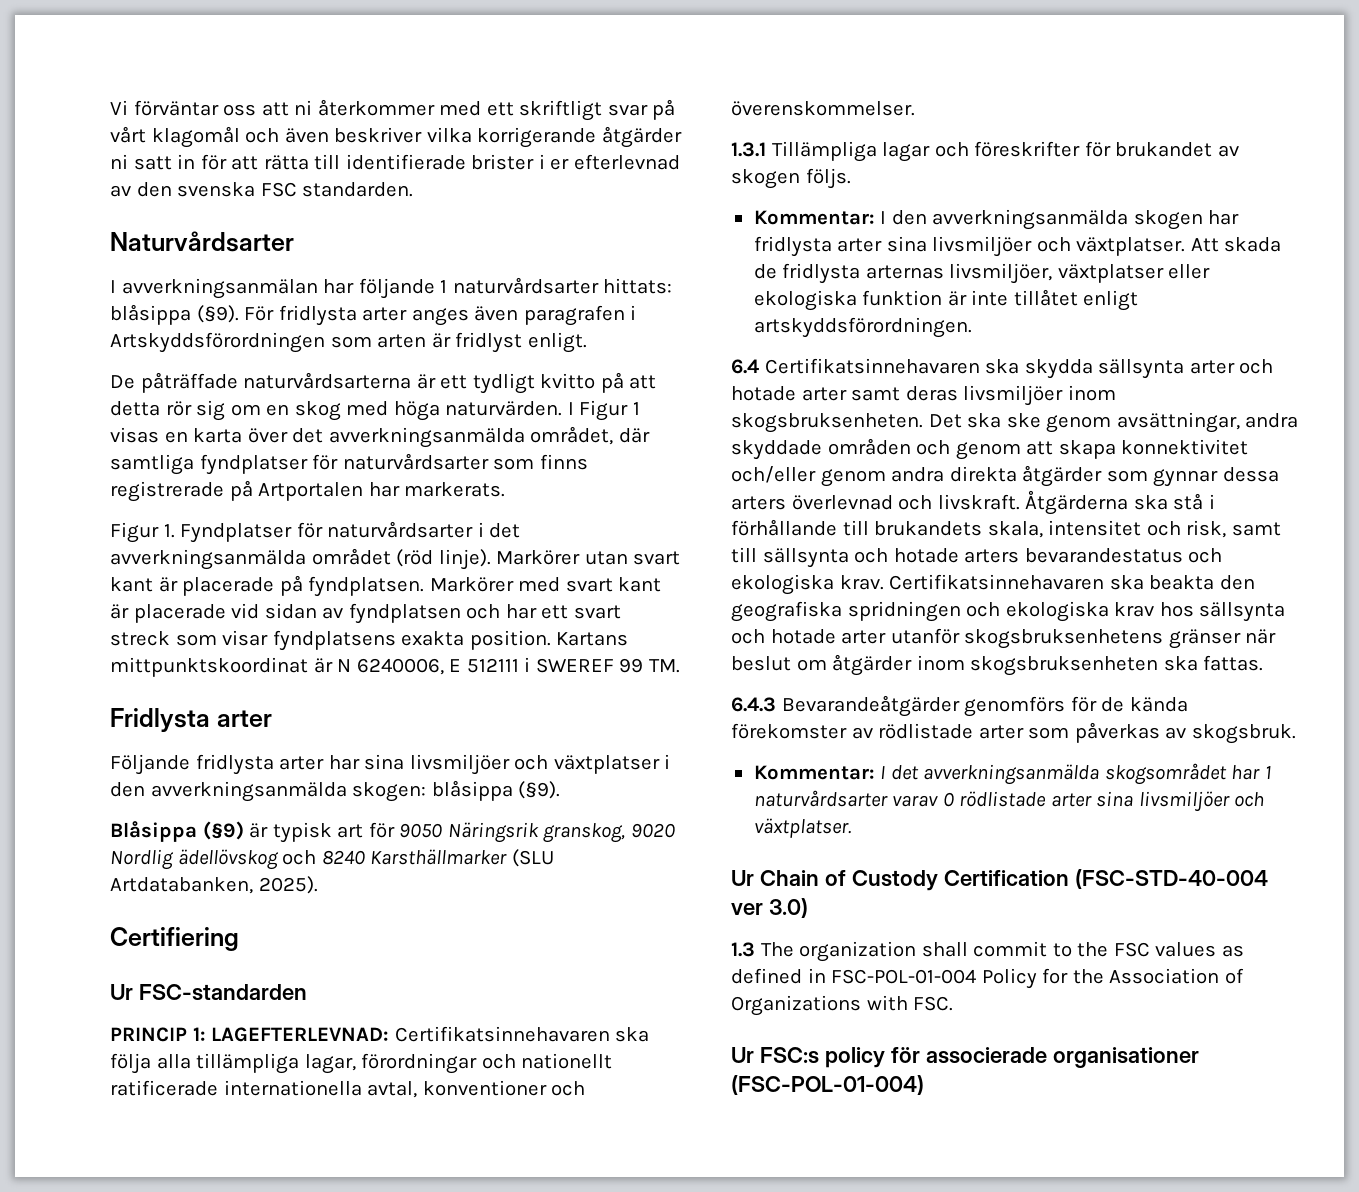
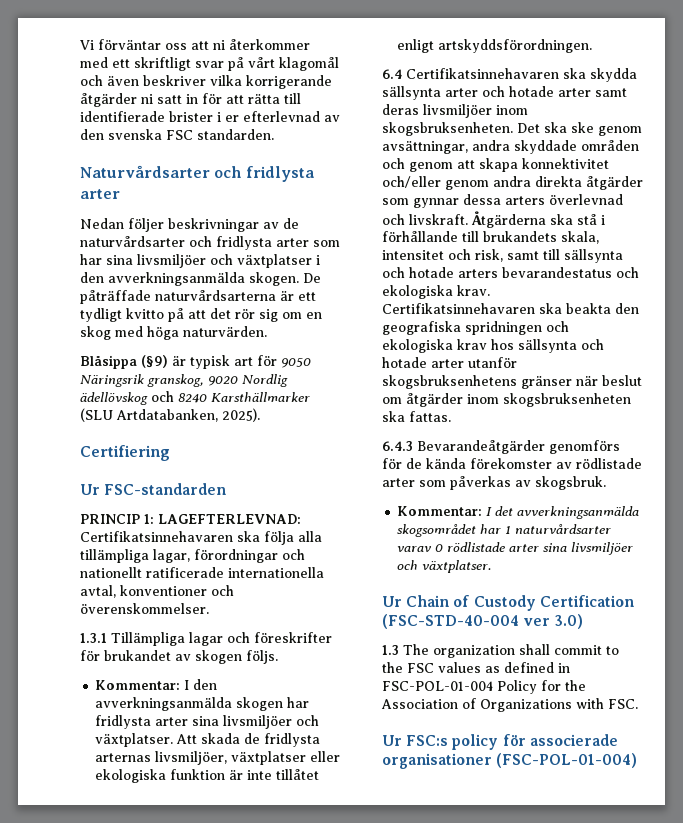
[110,277,673,299] [110,304,637,326] [110,332,587,353] // I avverkningsanmälan har följande 1 naturvårdsarter hittats: blåsippa (§9). För fridlysta arter anges även paragrafen i Artskyddsförordningen som arten är fridlyst enligt. // -> [214,166,315,182] [80,189,120,199] [80,218,299,232] [80,236,340,250] [80,254,320,268] [80,272,299,286] och fridlysta arter // Nedan följer beskrivningar av de naturvårdsarter och fridlysta arter som har sina livsmiljöer och växtplatser i den avverkningsanmälda skogen.
[110,401,160,416] detta -> [210,308,231,319] det
[567,400,640,421] [110,426,650,448] [110,453,588,475] [110,480,506,502] [110,521,521,543] [110,548,681,570] [110,575,662,597] [110,603,621,624] [110,630,629,651] [110,657,680,677] [110,708,272,732] [110,754,671,775] [110,780,561,802] I Figur 1 visas en karta över det avverkningsanmälda området, där samtliga fyndplatser för naturvårdsarter som finns registrerade på Artportalen har markerats. // Figur 1. Fyndplatser för naturvårdsarter i det avverkningsanmälda området (röd linje). Markörer utan svart kant är placerade på fyndplatsen. Markörer med svart kant är placerade vid sidan av fyndplatsen och har ett svart streck som visar fyndplatsens exakta position. Kartans mittpunktskoordinat är N 6240006, E 512111 i SWEREF 99 TM. // Fridlysta arter // Följande fridlysta arter har sina livsmiljöer och växtplatser i den avverkningsanmälda skogen: blåsippa (§9). -> (267, 331) none

